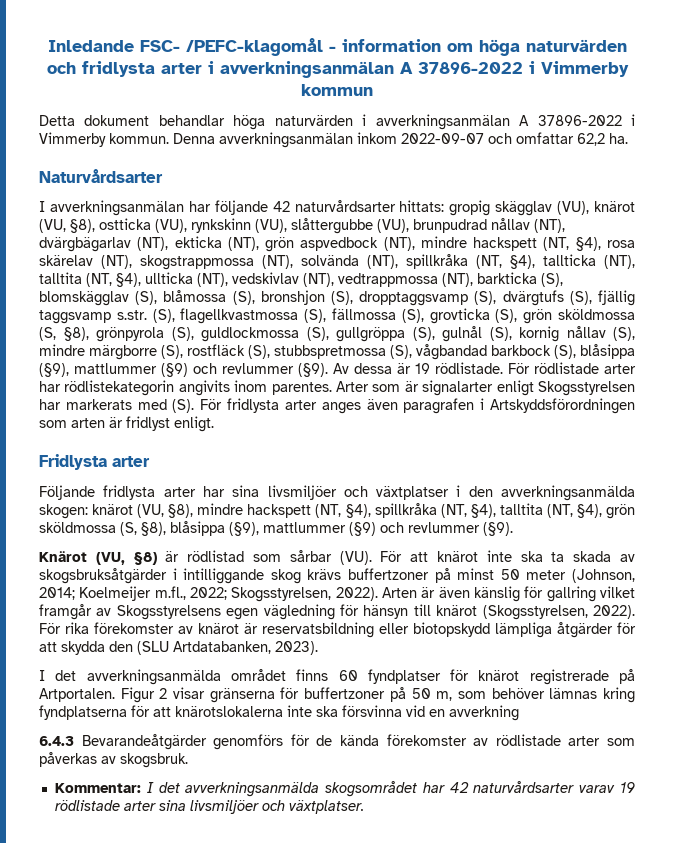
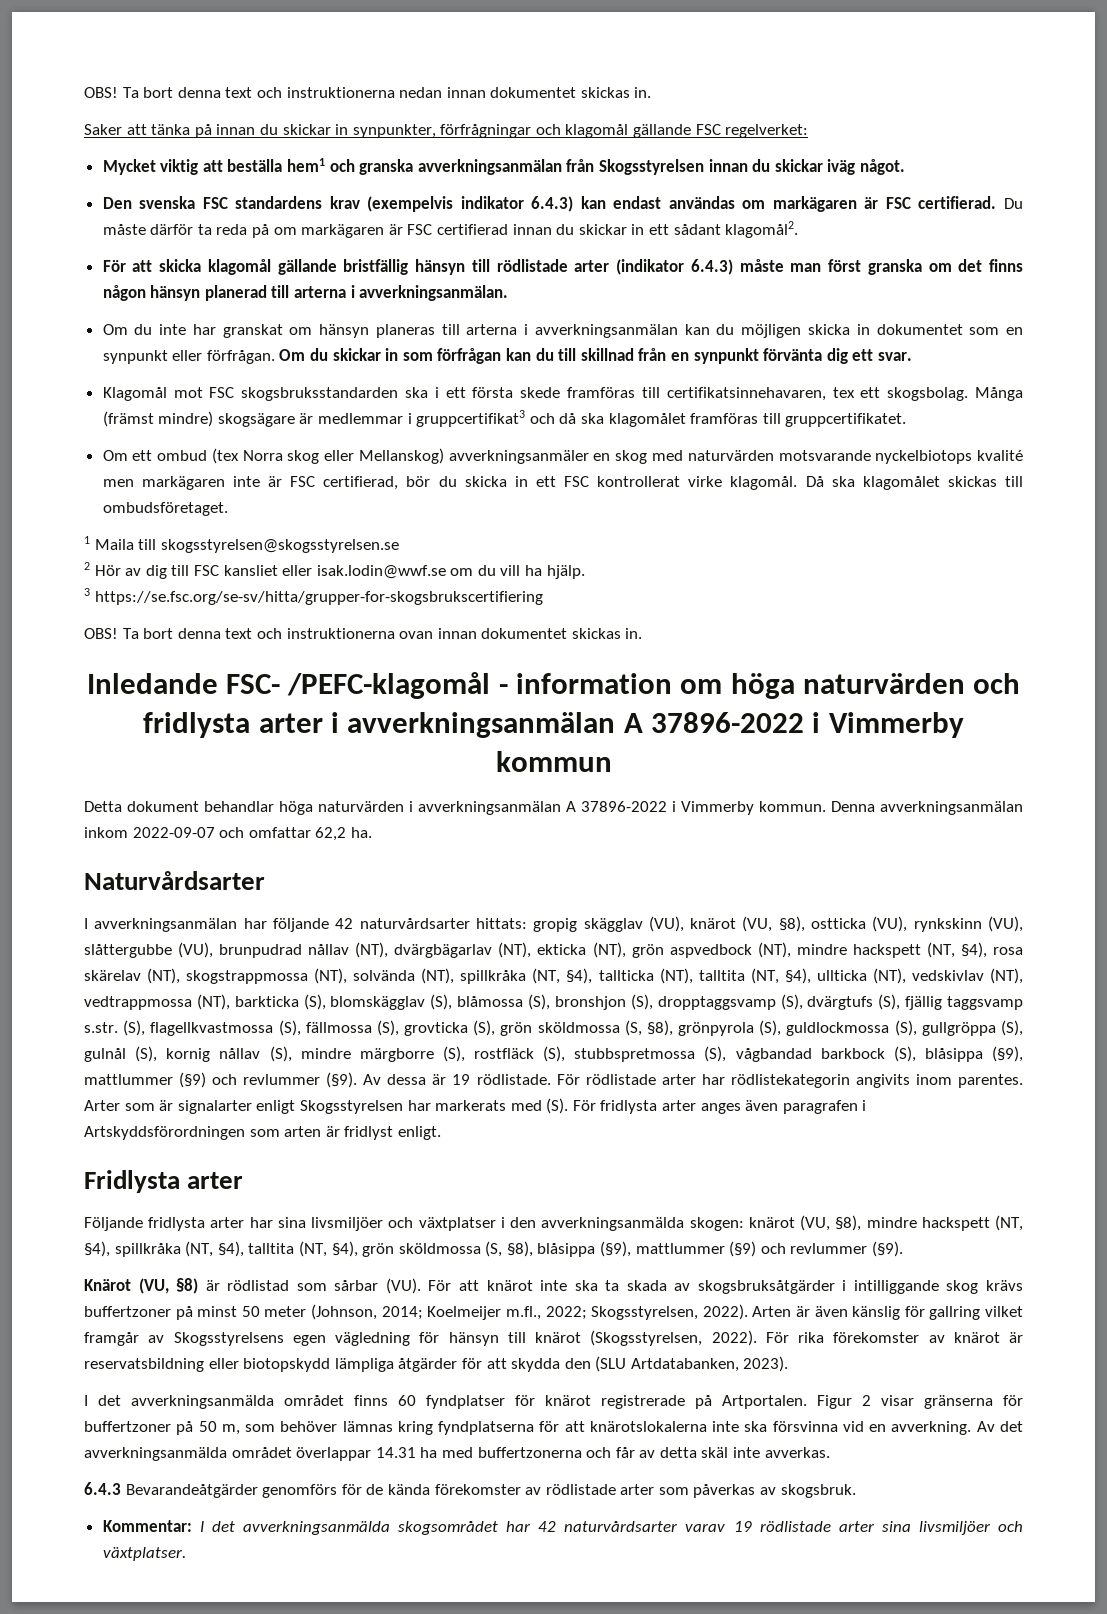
(47, 46) none -> [84,87,652,98] [84,124,809,138] [102,158,905,175] [102,196,1023,212] [102,221,799,238] [102,259,1024,275] [102,285,509,301] [102,324,1023,338] [102,348,912,364] [102,387,1024,401] [102,410,907,427] [102,448,1023,464] [102,476,1023,490] [102,502,228,516] [84,536,399,553] [84,562,585,579] [84,588,543,605] [84,628,643,639] OBS! Ta bort denna text och instruktionerna nedan innan dokumentet skickas in. // Saker att tänka på innan du skickar in synpunkter, förfrågningar och klagomål gällande FSC regelverket: // Mycket viktig att beställa hem1 och granska avverkningsanmälan från Skogsstyrelsen innan du skickar iväg något. // Den svenska FSC standardens krav (exempelvis indikator 6.4.3) kan endast användas om markägaren är FSC certifierad. Du måste därför ta reda på om markägaren är FSC certifierad innan du skickar in ett sådant klagomål2. // För att skicka klagomål gällande bristfällig hänsyn till rödlistade arter (indikator 6.4.3) måste man först granska om det finns någon hänsyn planerad till arterna i avverkningsanmälan. // Om du inte har granskat om hänsyn planeras till arterna i avverkningsanmälan kan du möjligen skicka in dokumentet som en synpunkt eller förfrågan. Om du skickar in som förfrågan kan du till skillnad från en synpunkt förvänta dig ett svar. // Klagomål mot FSC skogsbruksstandarden ska i ett första skede framföras till certifikatsinnehavaren, tex ett skogsbolag. Många (främst mindre) skogsägare är medlemmar i gruppcertifikat3 och då ska klagomålet framföras till gruppcertifikatet. // Om ett ombud (tex Norra skog eller Mellanskog) avverkningsanmäler en skog med naturvärden motsvarande nyckelbiotops kvalité men markägaren inte är FSC certifierad, bör du skicka in ett FSC kontrollerat virke klagomål. Då ska klagomålet skickas till ombudsföretaget. // 1 Maila till skogsstyrelsen@skogsstyrelsen.se // 2 Hör av dig till FSC kansliet eller isak.lodin@wwf.se om du vill ha hjälp. // 3 https://se.fsc.org/se-sv/hitta/grupper-for-skogsbrukscertifiering // OBS! Ta bort denna text och instruktionerna ovan innan dokumentet skickas in. //
[449,705,519,721] avverkning -> [891,1421,1024,1435] [84,1447,830,1461] avverkning. Av det avverkningsanmälda området överlappar 14.31 ha med buffertzonerna och får av detta skäl inte avverkas.

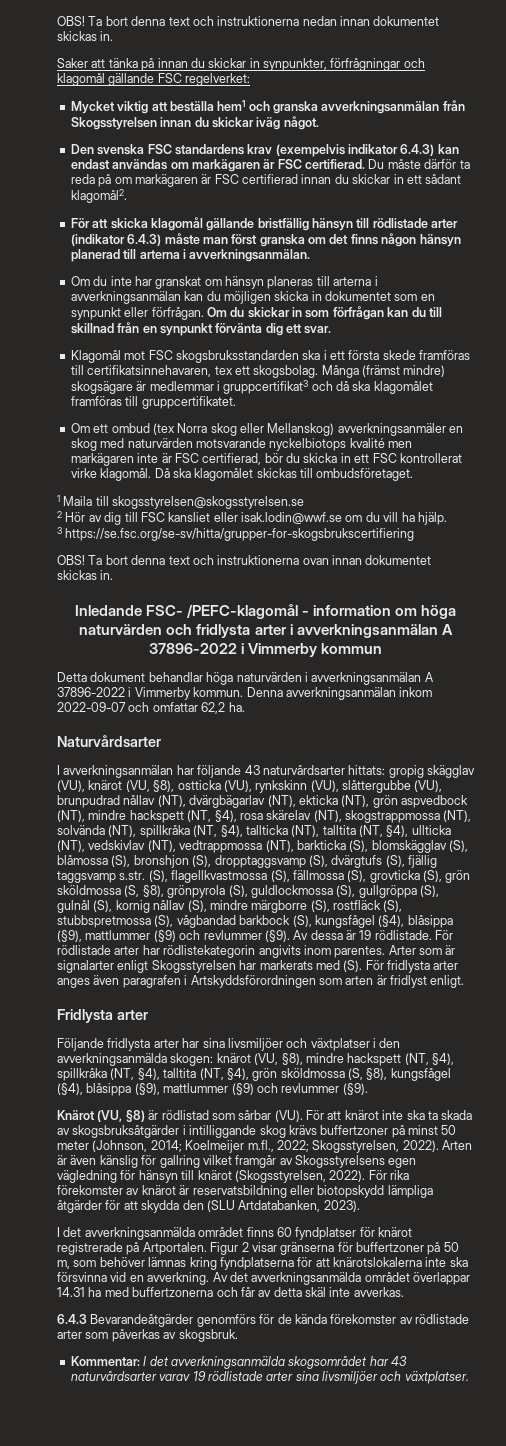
[335,918,354,929] 42 -> [244,765,260,775] 43
(916, 1054) none -> [314,915,405,928] kungsfågel (§4),
(533, 1249) none -> [390,1068,451,1081] [57,1083,83,1095] kungsfågel (§4),
[538,1521,557,1532] 42 -> [391,1356,407,1366] 43

